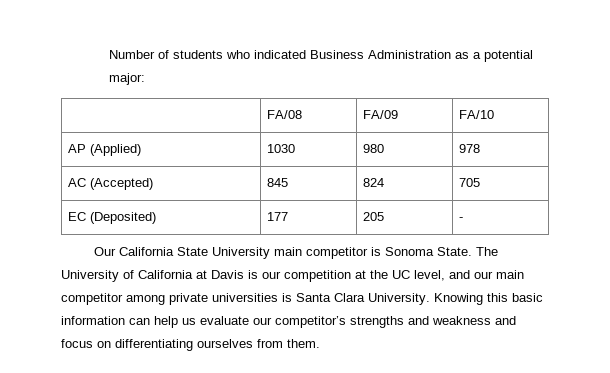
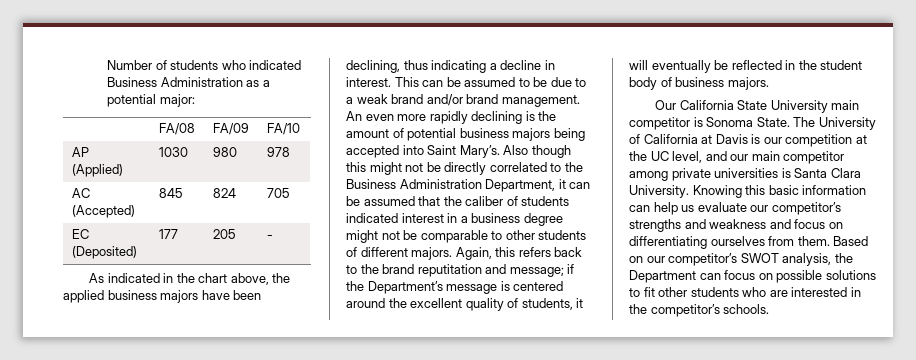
(463, 219) none -> [89,273,291,285] [63,290,262,303] [346,60,555,73] [346,77,587,87] [346,94,580,107] [346,111,557,124] [346,128,585,141] [346,145,571,158] [346,162,583,175] [346,179,591,192] [346,196,570,206] [346,213,563,226] [346,230,587,243] [346,247,583,260] [346,264,575,277] [346,281,564,294] [346,298,584,311] [629,60,863,73] [629,77,769,90] // As indicated in the chart above, the applied business majors have been declining, thus indicating a decline in interest. This can be assumed to be due to a weak brand and/or brand management. An even more rapidly declining is the amount of potential business majors being accepted into Saint Mary’s. Also though this might not be directly correlated to the Business Administration Department, it can be assumed that the caliber of students indicated interest in a business degree might not be comparable to other students of different majors. Again, this refers back to the brand reputitation and message; if the Department’s message is centered around the excellent quality of students, it will eventually be reflected in the student body of business majors.
(320, 343) none -> [833,236,869,246] [629,253,853,266] [629,270,876,283] [629,287,861,297] [629,304,770,317] Based on our competitor’s SWOT analysis, the Department can focus on possible solutions to fit other students who are interested in the competitor’s schools.

